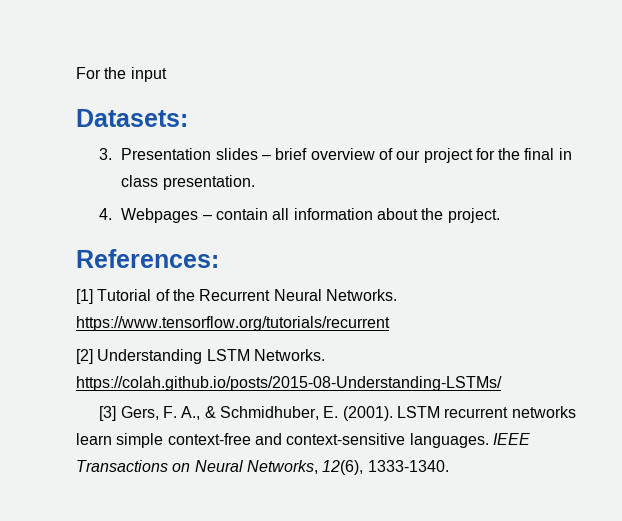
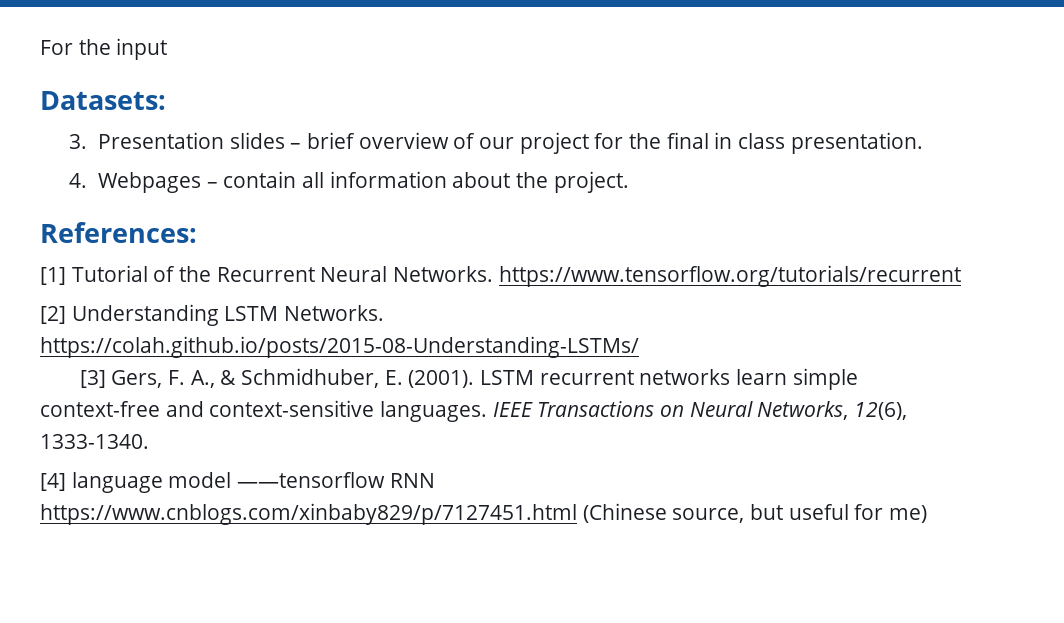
(449, 466) none -> [40,472,435,493] [40,503,928,525] // [4] language model ——tensorflow RNN https://www.cnblogs.com/xinbaby829/p/7127451.html (Chinese source, but useful for me)

